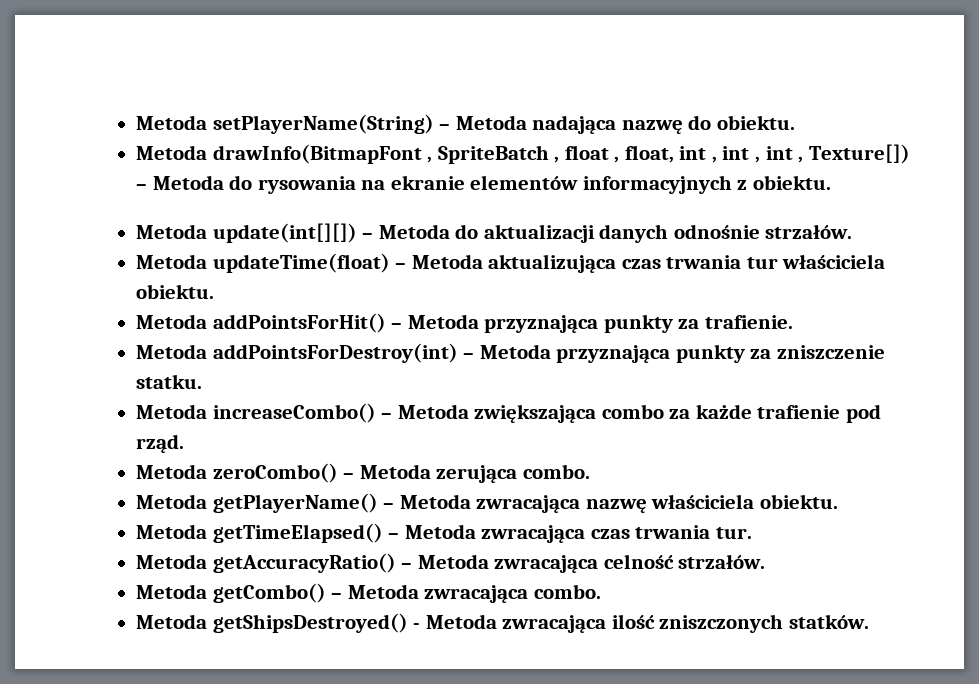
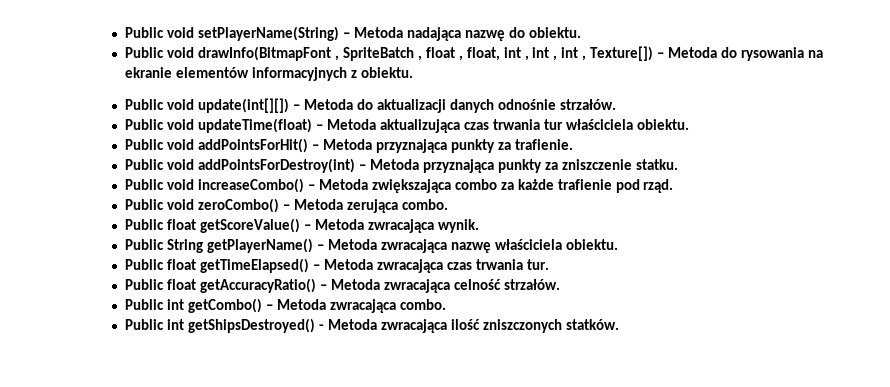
[136,115,208,130] Metoda -> [125,27,195,38] Public void
[136,145,208,160] Metoda -> [125,47,195,58] Public void
[136,224,208,239] Metoda -> [125,99,195,110] Public void
[136,254,208,269] Metoda -> [125,119,195,130] Public void
[136,314,208,329] Metoda -> [125,139,195,150] Public void
[136,344,208,359] Metoda -> [125,159,195,170] Public void
[136,404,208,419] Metoda -> [125,179,195,190] Public void
[136,464,208,479] Metoda -> [125,199,195,210] Public void
[136,494,208,509] Metoda -> [125,218,479,233] [125,239,204,253] Public float getScoreValue() – Metoda zwracająca wynik. // Public String
[136,524,208,539] Metoda -> [125,259,197,270] Public float
[136,554,208,569] Metoda -> [125,279,197,290] Public float
[136,584,208,599] Metoda -> [125,299,185,310] Public int
[136,614,208,629] Metoda -> [125,319,185,330] Public int

